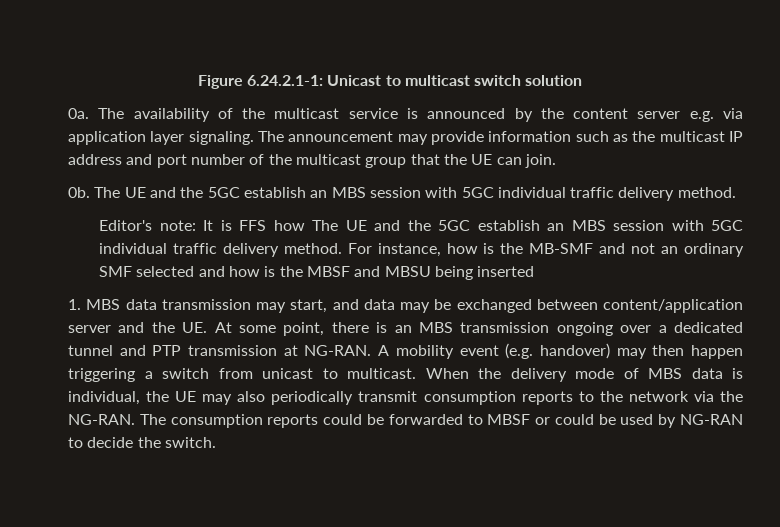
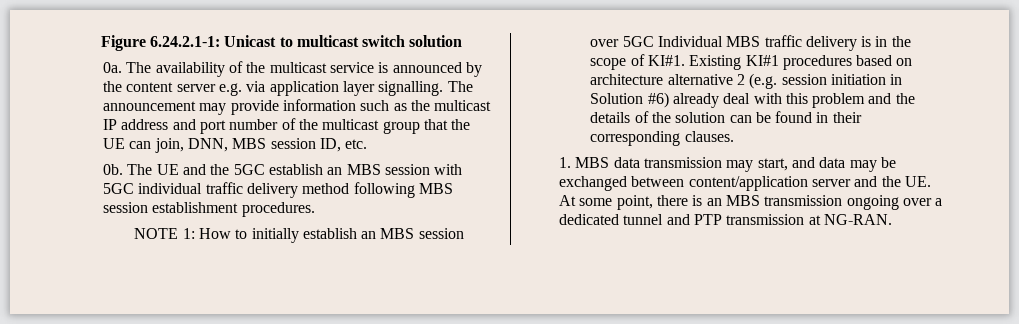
[188,131,254,145] signaling. -> [378,81,444,96] signalling.
[524,154,556,168] join. -> [154,138,368,153] join, DNN, MBS session ID, etc.
[677,187,736,198] [99,220,744,231] [99,243,744,257] [99,266,535,280] method. // Editor's note: It is FFS how The UE and the 5GC establish an MBS session with 5GC individual traffic delivery method. For instance, how is the MB-SMF and not an ordinary SMF selected and how is the MBSF and MBSU being inserted -> [302,182,454,198] [103,202,315,217] [134,228,464,243] [590,35,911,51] [590,54,913,70] [590,73,903,89] [590,92,915,108] [590,111,862,123] [590,131,734,146] method following MBS session establishment procedures. // NOTE 1: How to initially establish an MBS session over 5GC Individual MBS traffic delivery is in the scope of KI#1. Existing KI#1 procedures based on architecture alternative 2 (e.g. session initiation in Solution #6) already deal with this problem and the details of the solution can be found in their corresponding clauses.
[378,343,744,359] [68,368,743,382] [68,391,744,405] [68,414,743,428] [68,437,216,448] A mobility event (e.g. handover) may then happen triggering a switch from unicast to multicast. When the delivery mode of MBS data is individual, the UE may also periodically transmit consumption reports to the network via the NG-RAN. The consumption reports could be forwarded to MBSF or could be used by NG-RAN to decide the switch. -> (893, 219) none

